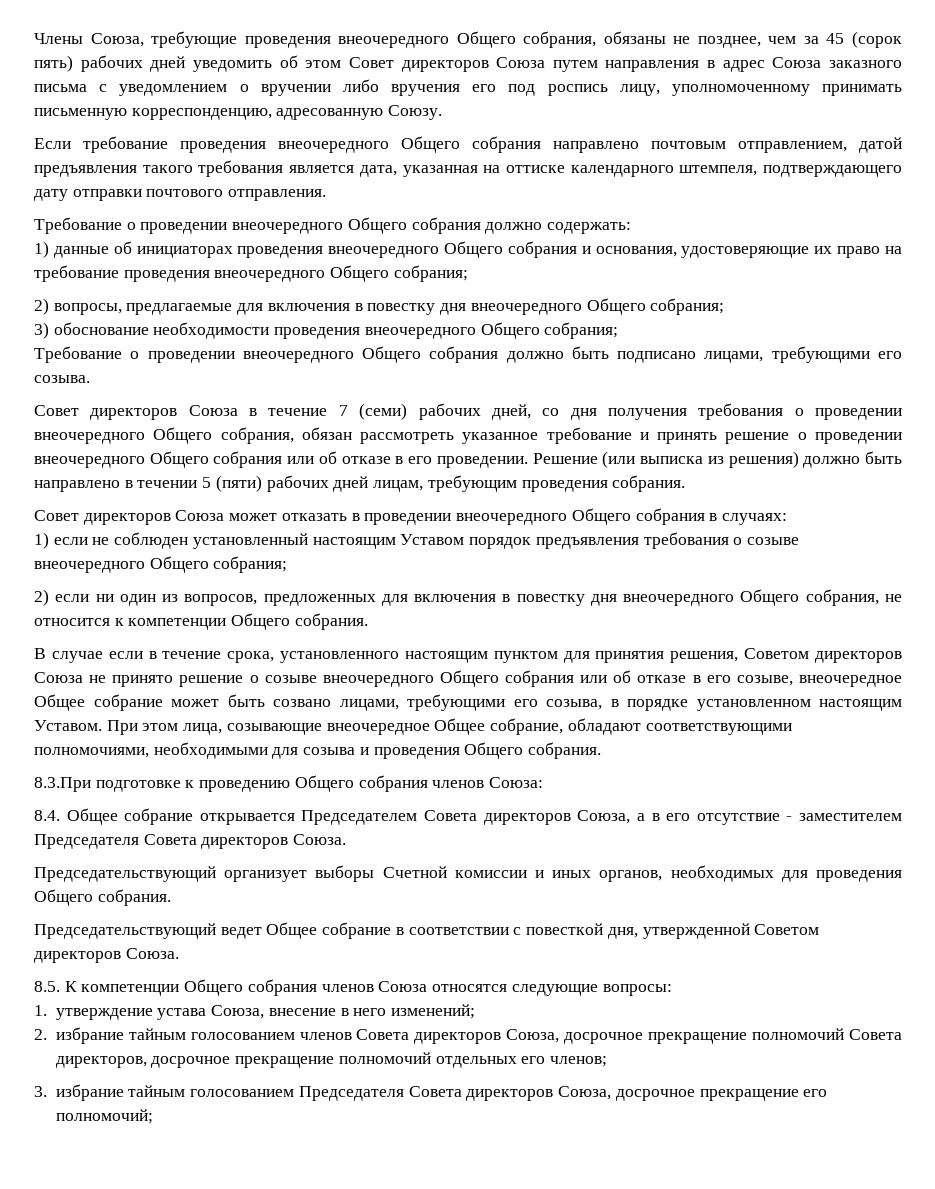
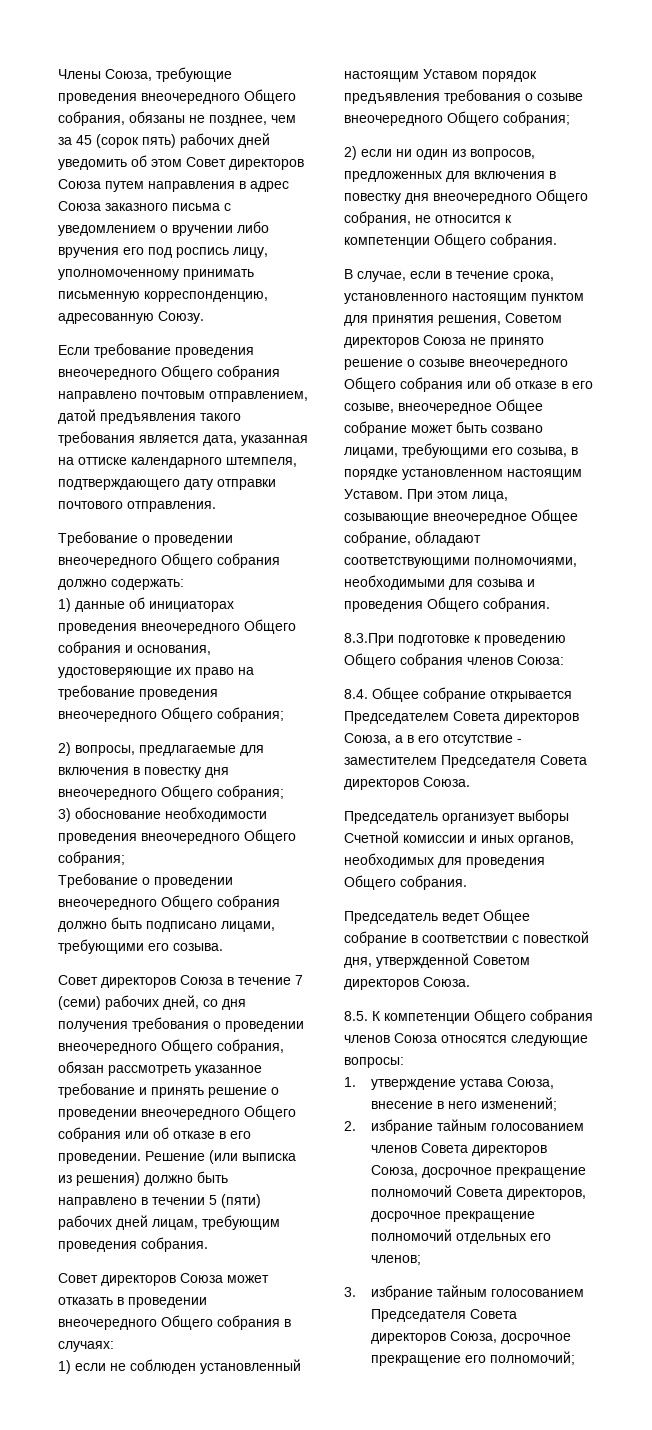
[51,651,103,663] случае -> [357,271,406,282] случае,
[34,866,216,882] Председательствующий -> [344,811,438,824] Председатель
[34,923,216,939] Председательствующий -> [344,911,438,924] Председатель

